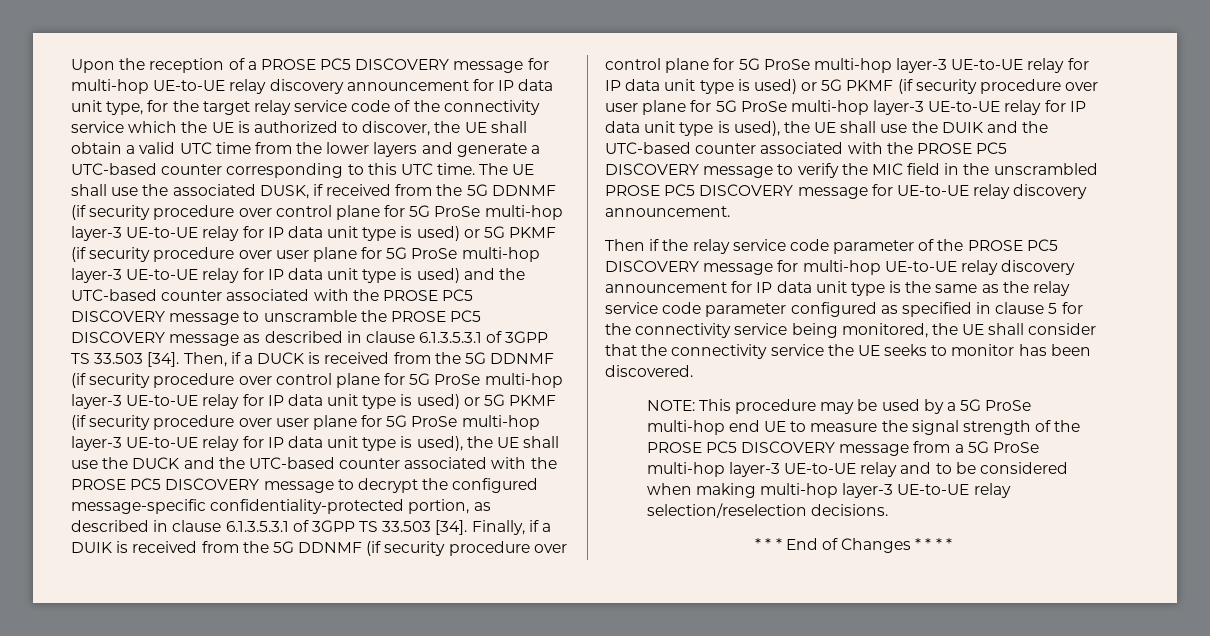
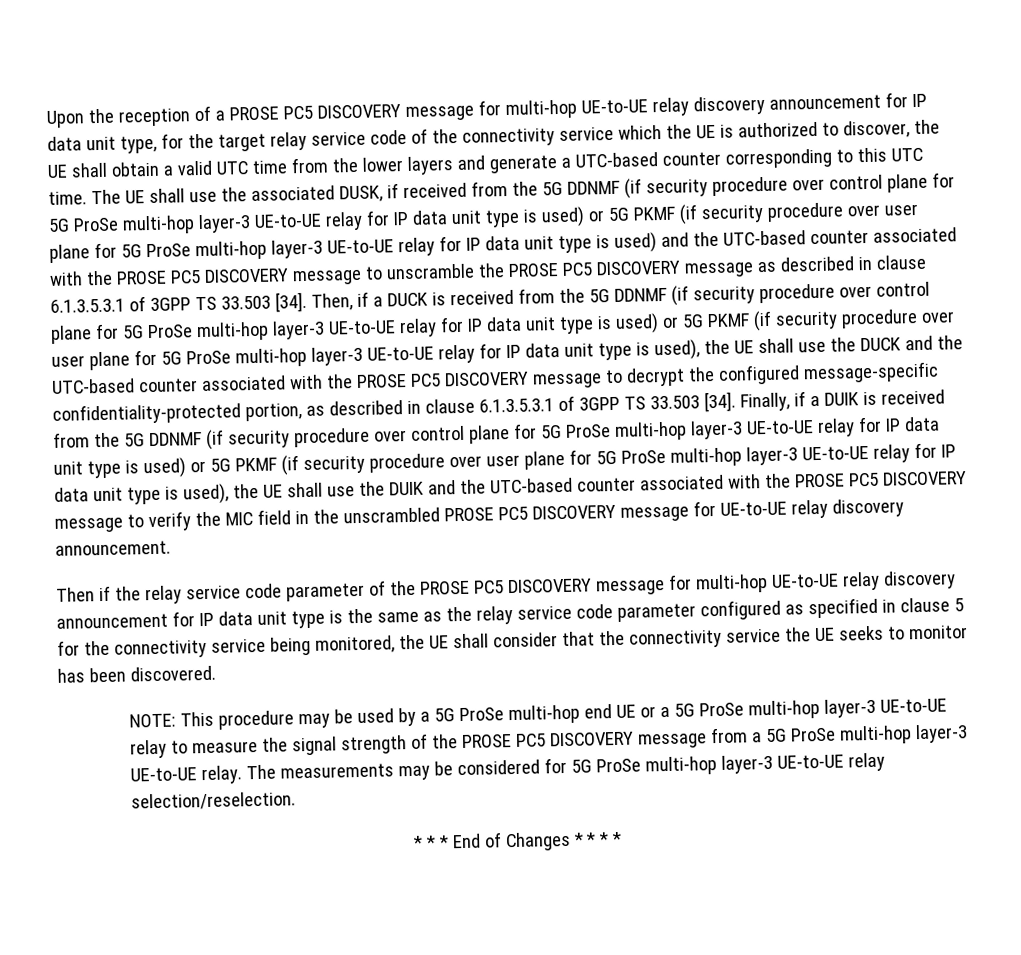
(787, 426) none -> [639,698,947,720] [129,739,167,759] or a 5G ProSe multi-hop layer-3 UE-to-UE relay
[860,462,1068,477] [646,483,1011,498] [646,503,888,518] relay and to be considered when making multi-hop layer-3 UE-to-UE relay selection/reselection decisions. -> [200,752,885,785] [130,791,296,811] relay. The measurements may be considered for 5G ProSe multi-hop layer-3 UE-to-UE relay selection/reselection.

